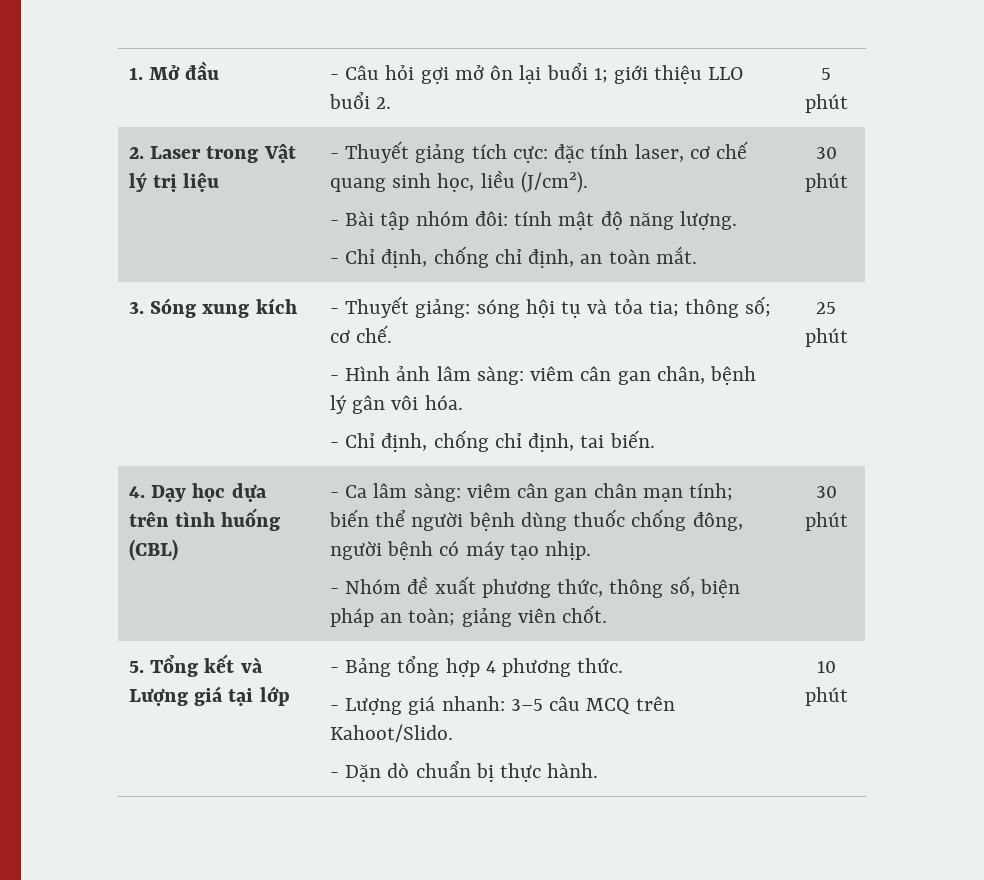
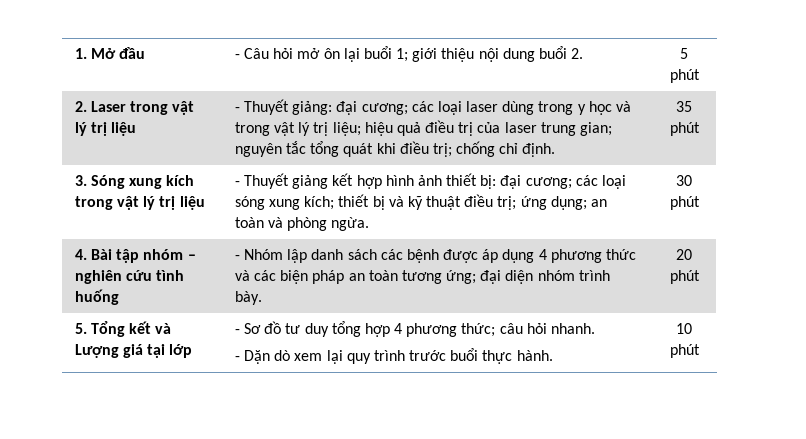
[420,66,449,84] gợi -> (294, 53) none
[708,67,744,80] LLO -> [478,48,535,62] nội dung
[263,143,296,163] Vật -> [172,101,195,115] [74,122,137,136] [234,99,632,115] [234,120,613,136] [234,141,556,157] [676,101,692,112] [669,122,700,136] [74,175,195,189] [74,196,139,210] vật lý trị liệu | - Thuyết giảng: đại cương; các loại laser dùng trong y học và trong vật lý trị liệu; hiệu quả điều trị của laser trung gian; nguyên tắc tổng quát khi điều trị; chống chỉ định. | 35 phút // 3. Sóng xung kích trong vật
[471,141,748,163] [330,170,588,193] [330,211,737,230] [330,246,697,268] [815,147,837,159] [804,173,848,192] [129,298,297,318] [330,296,772,318] [330,325,393,343] [330,366,756,385] [330,395,463,414] [330,430,655,452] [816,302,836,314] [804,328,848,347] [129,483,267,502] [129,508,281,531] [129,539,179,561] [330,483,733,502] [329,509,743,531] [330,541,592,560] [330,576,740,598] [330,605,608,627] [815,486,837,498] tích cực: đặc tính laser, cơ chế quang sinh học, liều (J/cm²). // - Bài tập nhóm đôi: tính mật độ năng lượng. // - Chỉ định, chống chỉ định, an toàn mắt. | 30 phút // 3. Sóng xung kích | - Thuyết giảng: sóng hội tụ và tỏa tia; thông số; cơ chế. // - Hình ảnh lâm sàng: viêm cân gan chân, bệnh lý gân vôi hóa. // - Chỉ định, chống chỉ định, tai biến. | 25 phút // 4. Dạy học dựa trên tình huống (CBL) | - Ca lâm sàng: viêm cân gan chân mạn tính; biến thể người bệnh dùng thuốc chống đông, người bệnh có máy tạo nhịp. // - Nhóm đề xuất phương thức, thông số, biện pháp an toàn; giảng viên chốt. | 30 -> [332,173,627,189] [234,194,608,210] [234,217,370,231] [676,175,692,186] [669,196,700,210] [74,249,196,263] [74,270,185,284] [74,289,119,305] [234,249,637,263] [234,270,610,284] [234,291,262,305] [676,249,692,260] kết hợp hình ảnh thiết bị: đại cương; các loại sóng xung kích; thiết bị và kỹ thuật điều trị; ứng dụng; an toàn và phòng ngừa. | 30 phút // 4. Bài tập nhóm – nghiên cứu tình huống | - Nhóm lập danh sách các bệnh được áp dụng 4 phương thức và các biện pháp an toàn tương ứng; đại diện nhóm trình bày. | 20
[345,656,624,677] [330,696,675,715] [330,724,454,742] [330,761,494,782] Bảng tổng hợp 4 phương thức. // - Lượng giá nhanh: 3–5 câu MCQ trên Kahoot/Slido. // - Dặn dò chuẩn bị -> [243,321,596,337] [234,348,479,364] Sơ đồ tư duy tổng hợp 4 phương thức; câu hỏi nhanh. // - Dặn dò xem lại quy trình trước buổi

